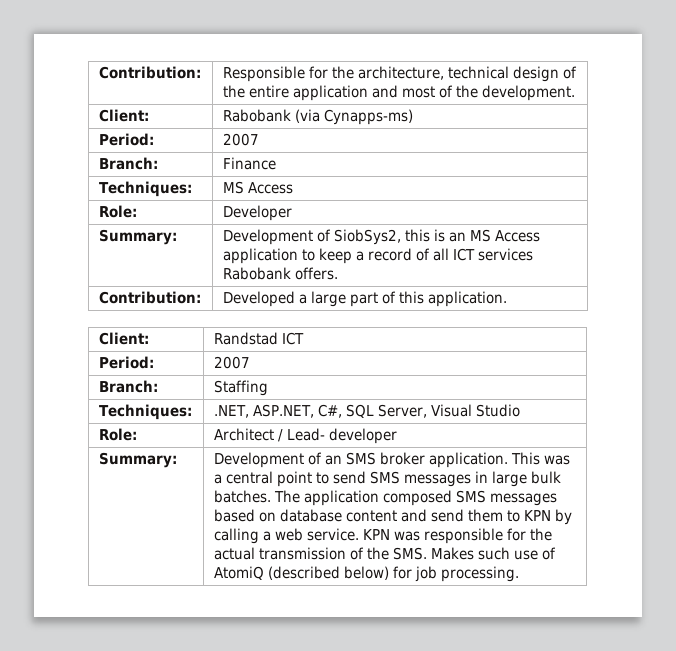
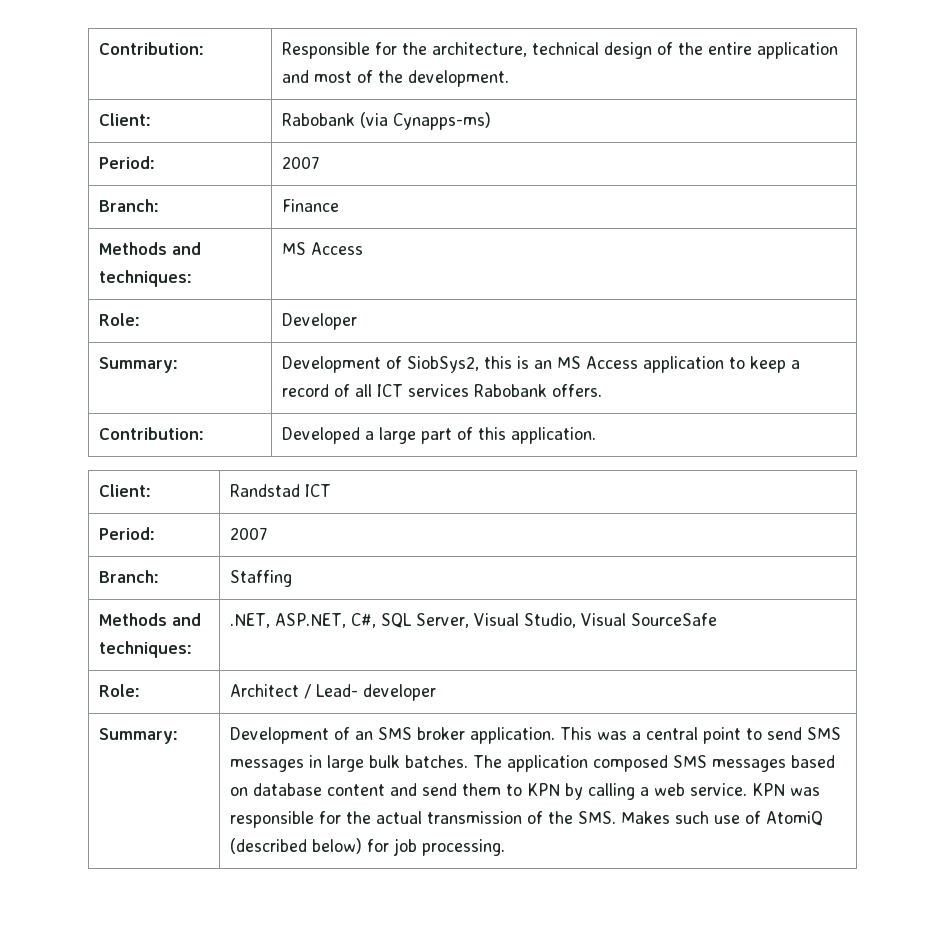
[98,181,192,197] Techniques: -> [98,242,201,255] [98,270,192,287] Methods and techniques:
[98,404,192,420] Techniques: -> [98,613,201,626] [98,641,192,658] Methods and techniques:
[475,404,520,417] Studio -> [523,613,717,628] Studio, Visual SourceSafe

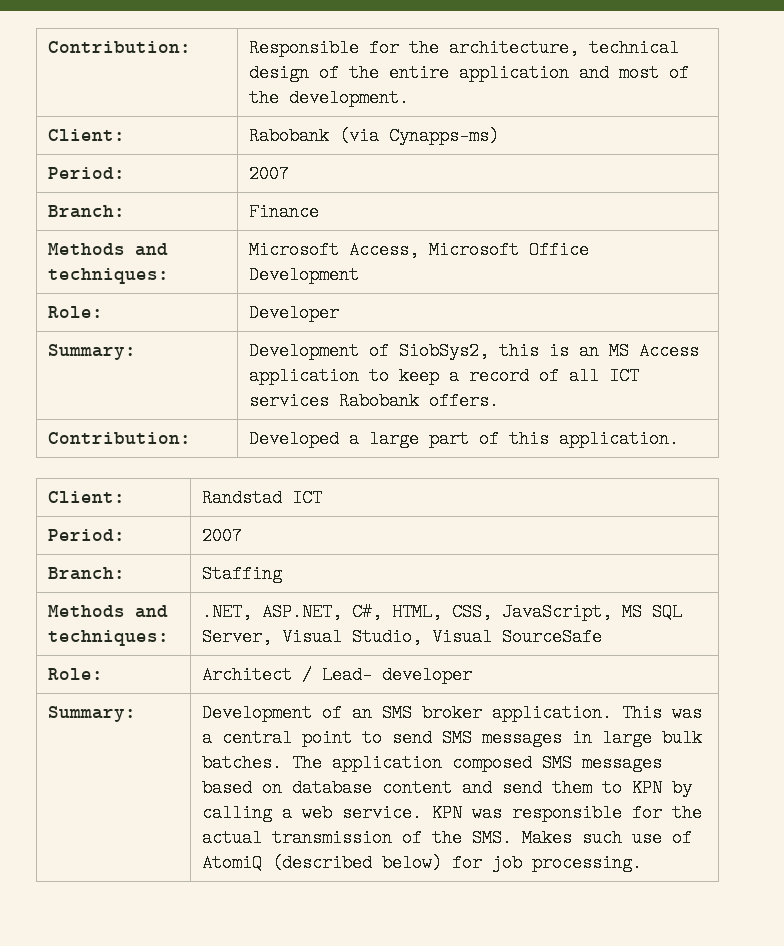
[281,242,363,255] MS Access -> [249,241,590,259] [249,266,360,284] Microsoft Access, Microsoft Office Development
(376, 620) none -> [392,603,643,621] HTML, CSS, JavaScript, MS

